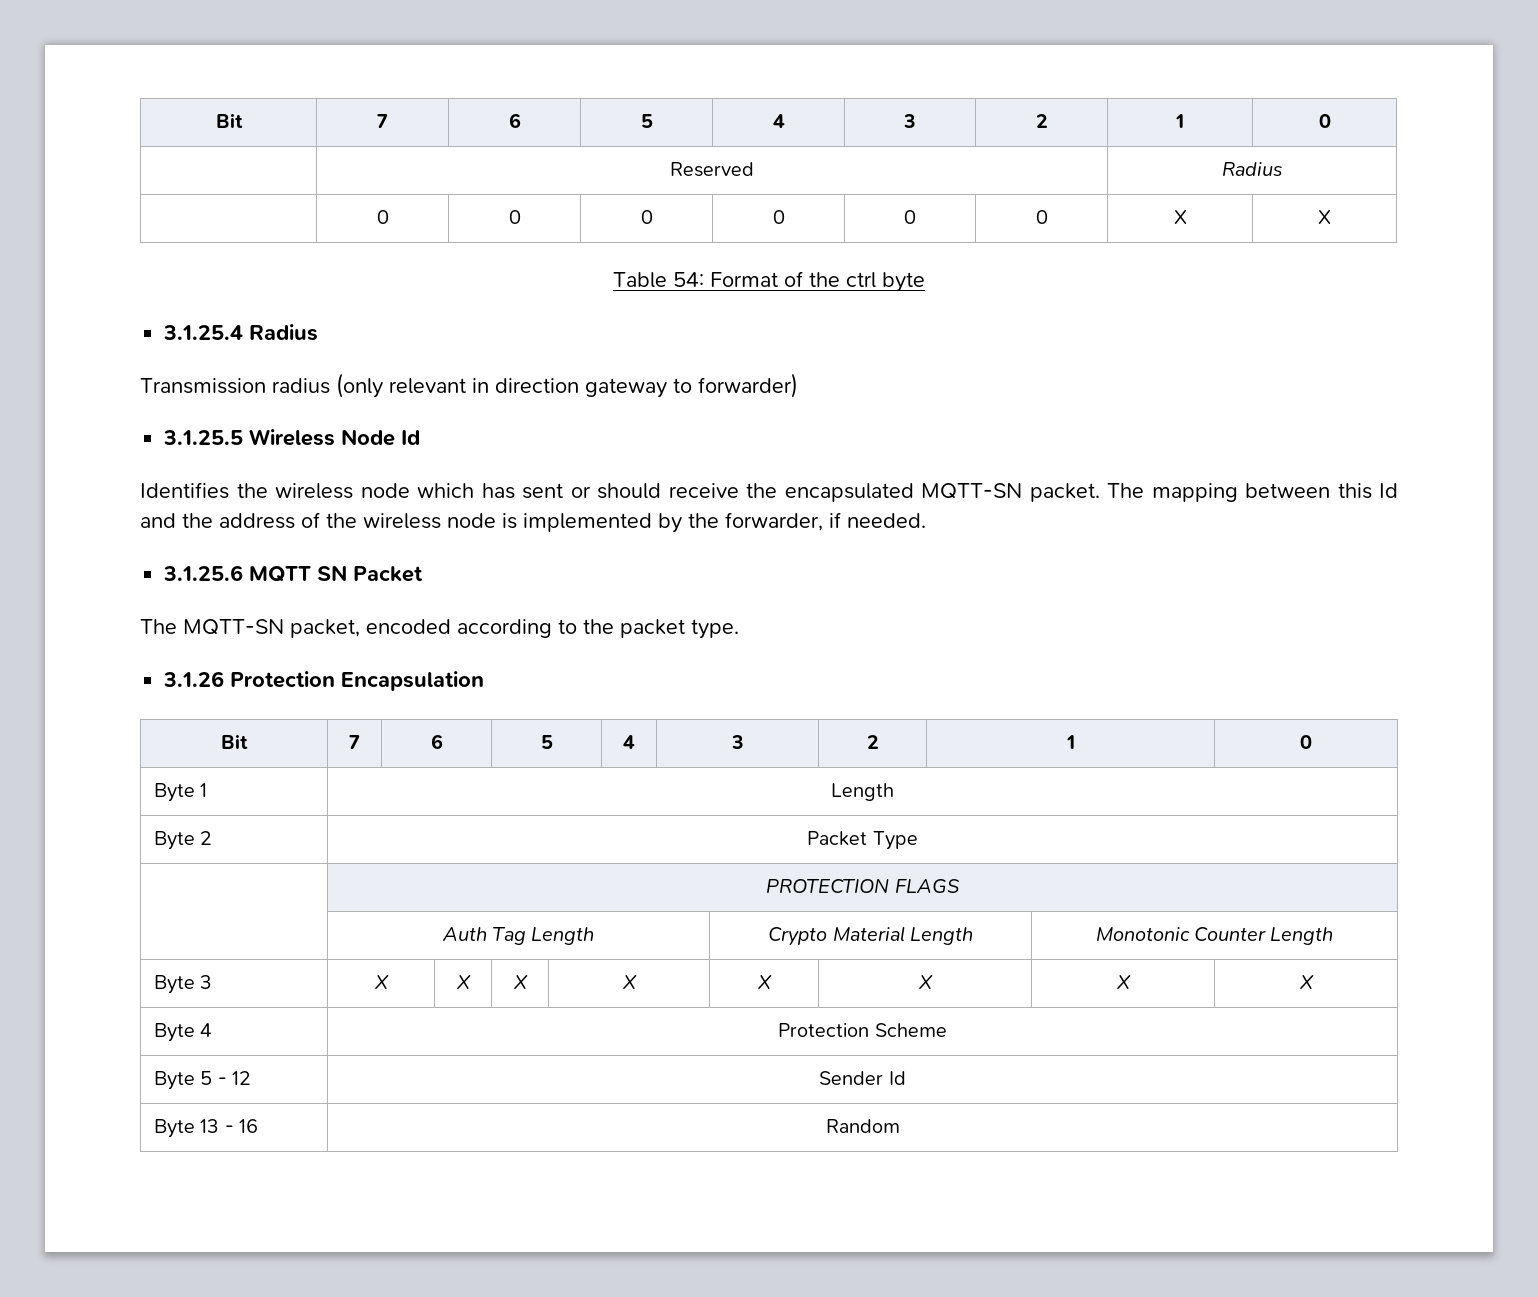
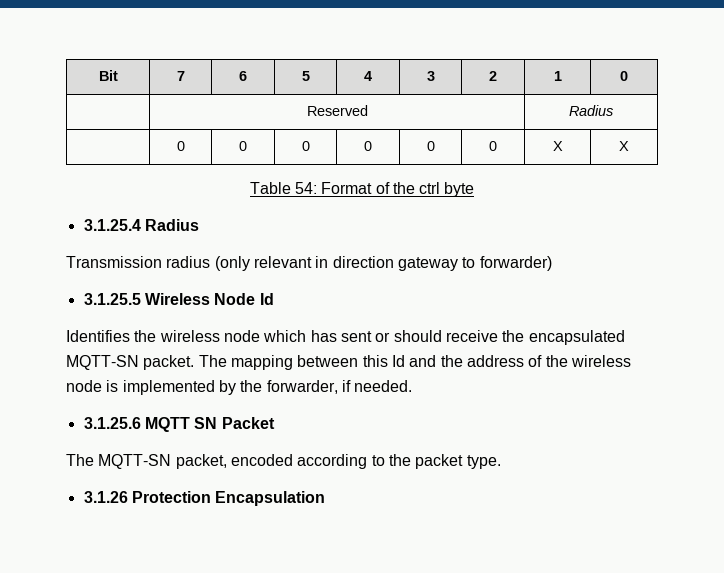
[221,734,248,749] [349,735,360,749] [430,734,443,749] [540,735,553,749] [623,735,635,749] [730,735,744,749] [866,735,879,749] [1065,735,1075,749] [1300,735,1312,749] [154,783,208,802] [831,783,894,801] [154,831,213,850] [807,831,918,850] [766,878,960,894] [442,927,594,945] [768,926,973,946] [1095,927,1334,945] [154,975,213,994] [373,975,389,989] [455,975,471,989] [512,975,528,989] [621,975,637,989] [756,975,772,989] [917,975,933,989] [1115,975,1131,989] [1298,975,1314,989] [154,1023,213,1042] [778,1023,947,1037] [154,1071,252,1090] [819,1071,906,1085] [154,1119,259,1138] [825,1119,900,1133] // Bit | 7 | 6 | 5 | 4 | 3 | 2 | 1 | 0 // Byte 1 | Length // Byte 2 | Packet Type // | PROTECTION FLAGS // | Auth Tag Length | Crypto Material Length | Monotonic Counter Length // Byte 3 | X | X | X | X | X | X | X | X // Byte 4 | Protection Scheme // Byte 5 - 12 | Sender Id // Byte 13 - 16 | Random -> (326, 498) none

